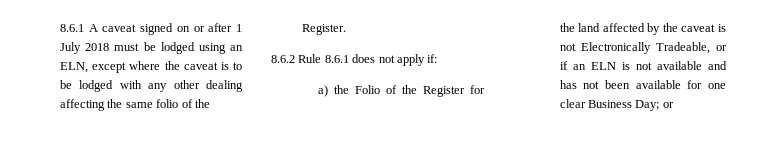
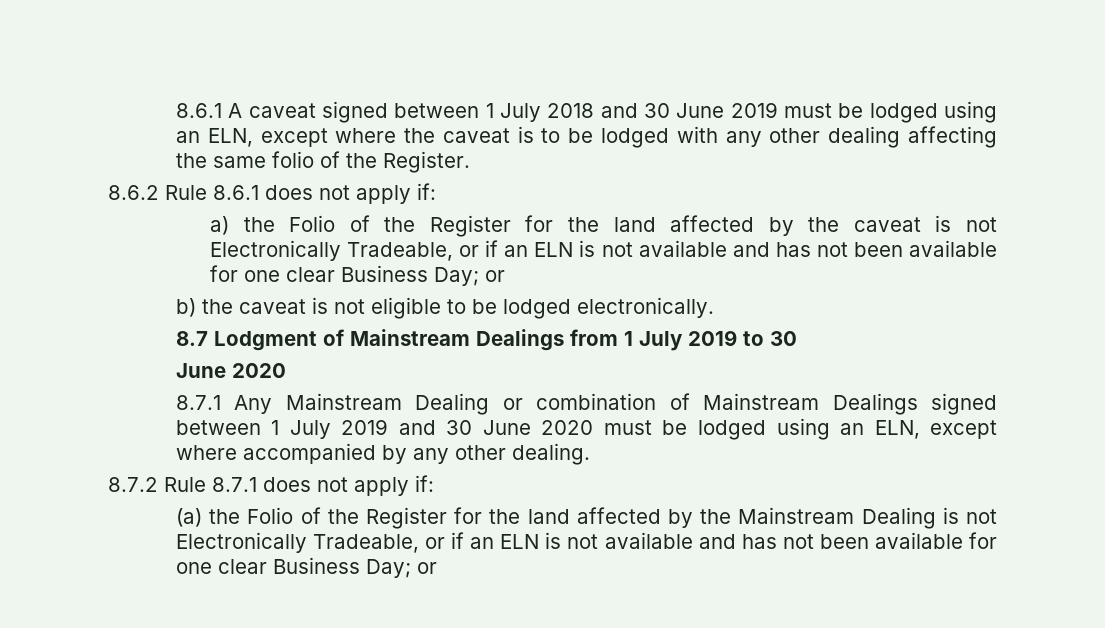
[176,23,243,32] [60,42,110,54] on or after 1 July 2018 -> [394,102,778,122] between 1 July 2018 and 30 June 2019
(674, 105) none -> [175,297,714,319] [175,329,797,351] [175,363,286,378] [175,393,997,415] [175,418,997,440] [175,443,590,465] [108,475,434,496] [175,507,997,529] [175,532,997,553] [175,557,437,578] // b) the caveat is not eligible to be lodged electronically. // 8.7 Lodgment of Mainstream Dealings from 1 July 2019 to 30 // June 2020 // 8.7.1 Any Mainstream Dealing or combination of Mainstream Dealings signed between 1 July 2019 and 30 June 2020 must be lodged using an ELN, except where accompanied by any other dealing. // 8.7.2 Rule 8.7.1 does not apply if: // (a) the Folio of the Register for the land affected by the Mainstream Dealing is not Electronically Tradeable, or if an ELN is not available and has not been available for one clear Business Day; or

